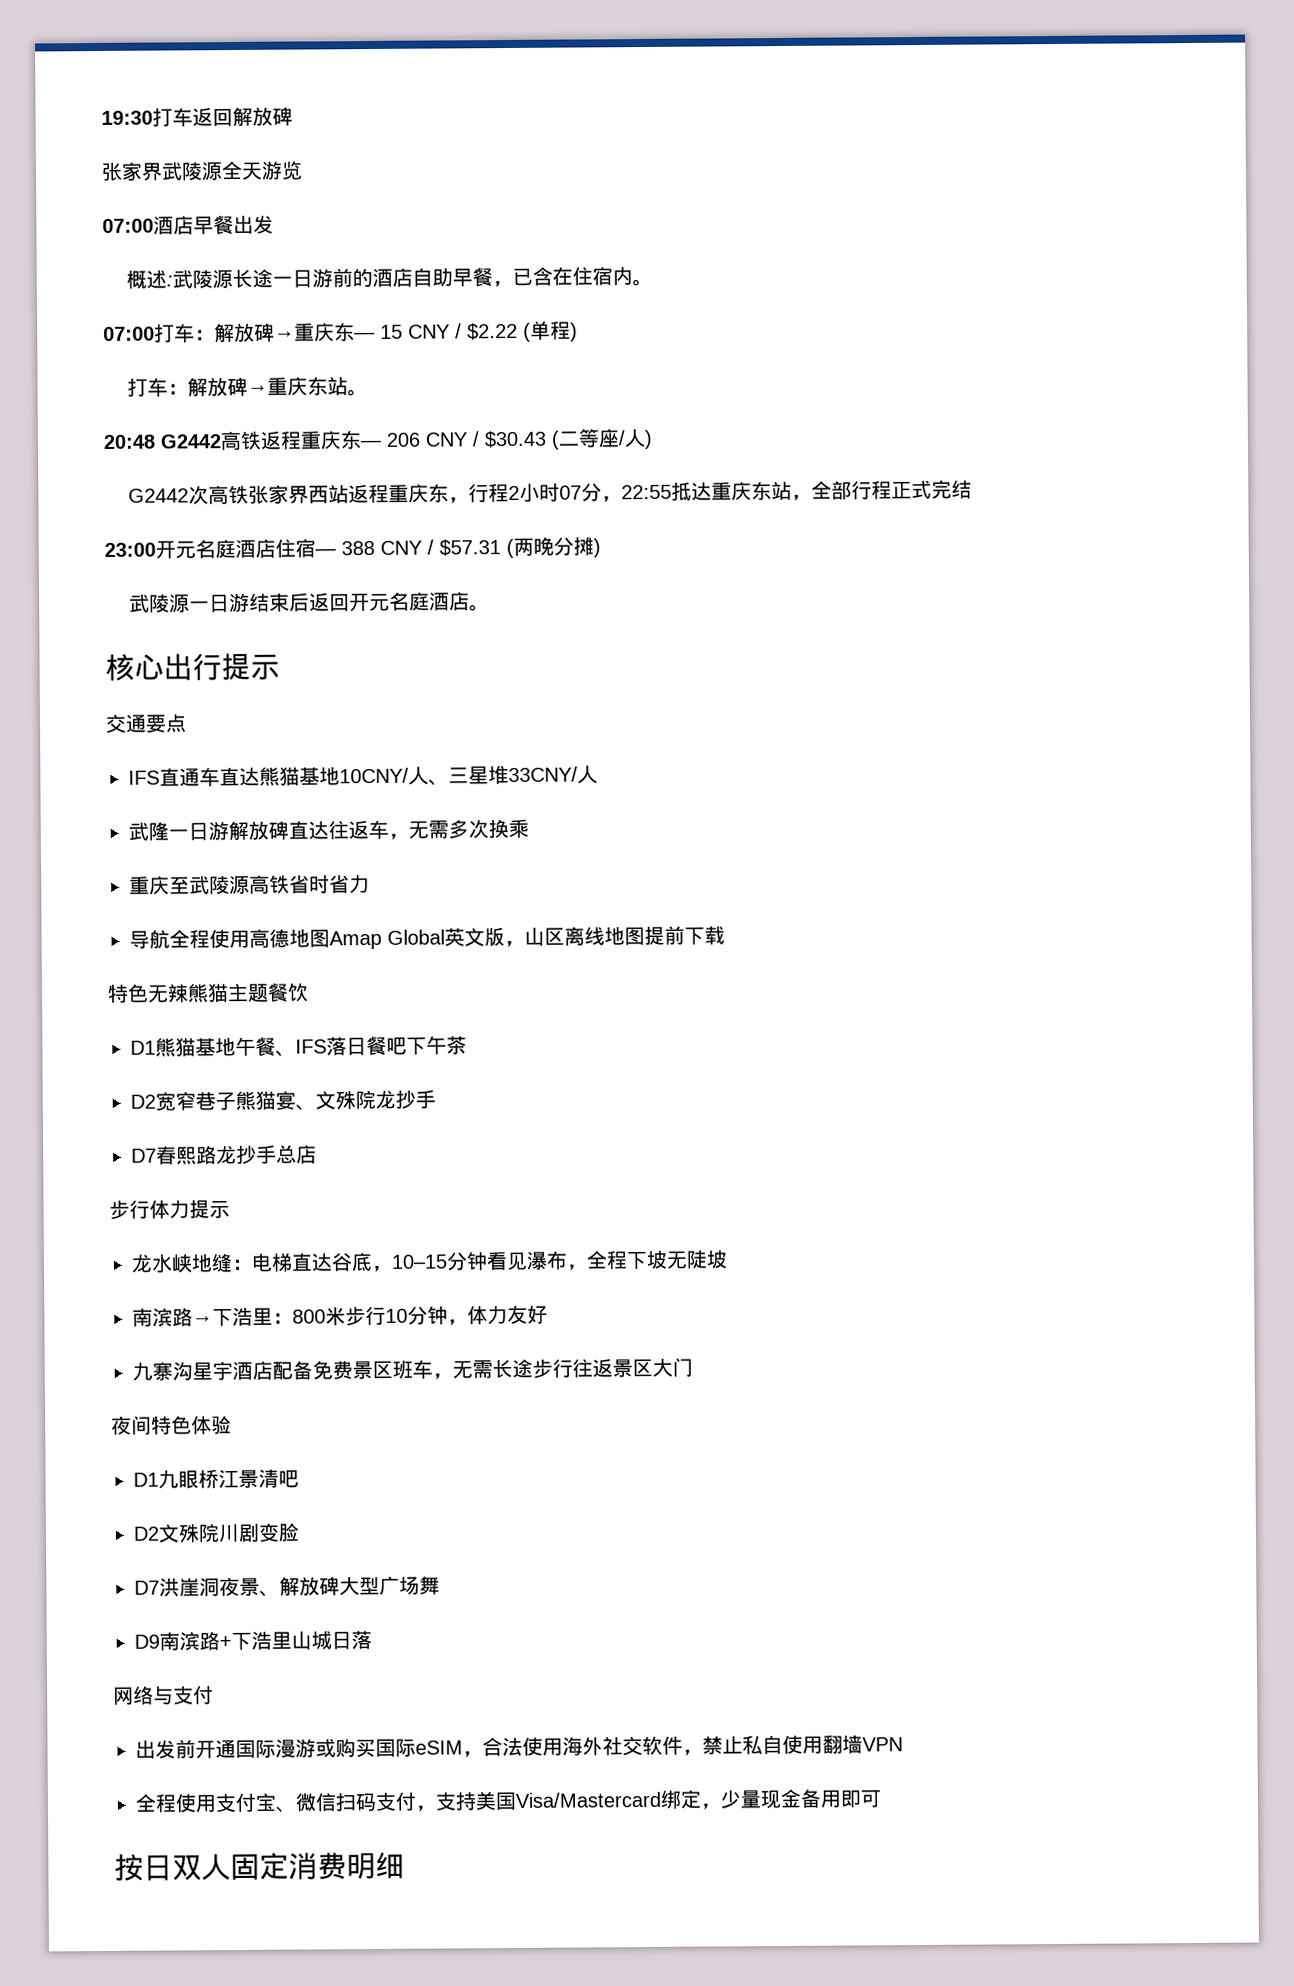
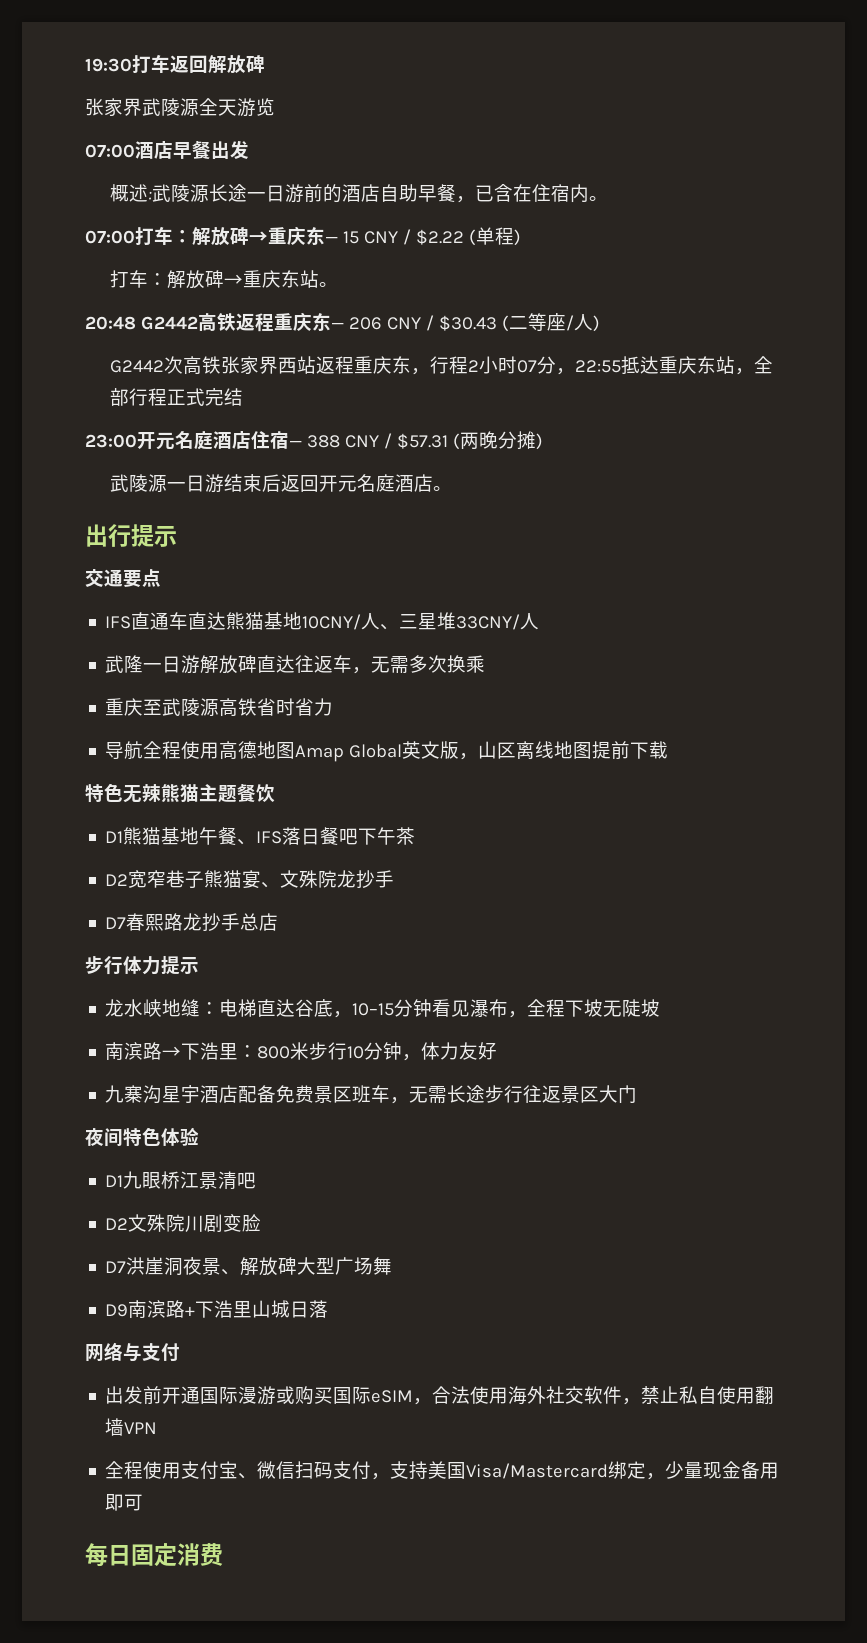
[105,653,164,681] 核心 -> (453, 488) none
[114,1853,231,1881] 按日双人 -> [85,1543,131,1567] 每日
[346,1851,405,1880] 明细 -> (223, 1554) none

